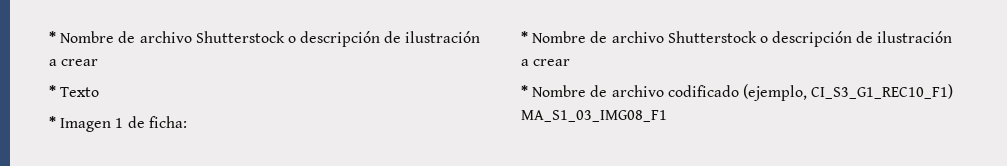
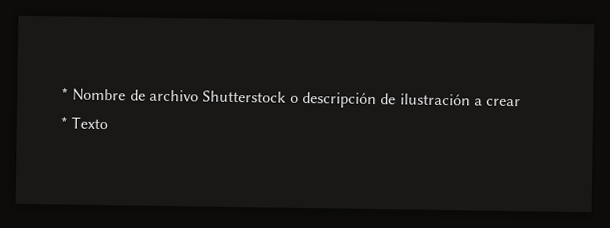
[49,116,187,132] [521,31,953,47] [521,59,571,66] [521,84,954,101] [521,110,667,122] // * Imagen 1 de ficha: // * Nombre de archivo Shutterstock o descripción de ilustración a crear // * Nombre de archivo codificado (ejemplo, CI_S3_G1_REC10_F1) MA_S1_03_IMG08_F1 -> (109, 123) none

